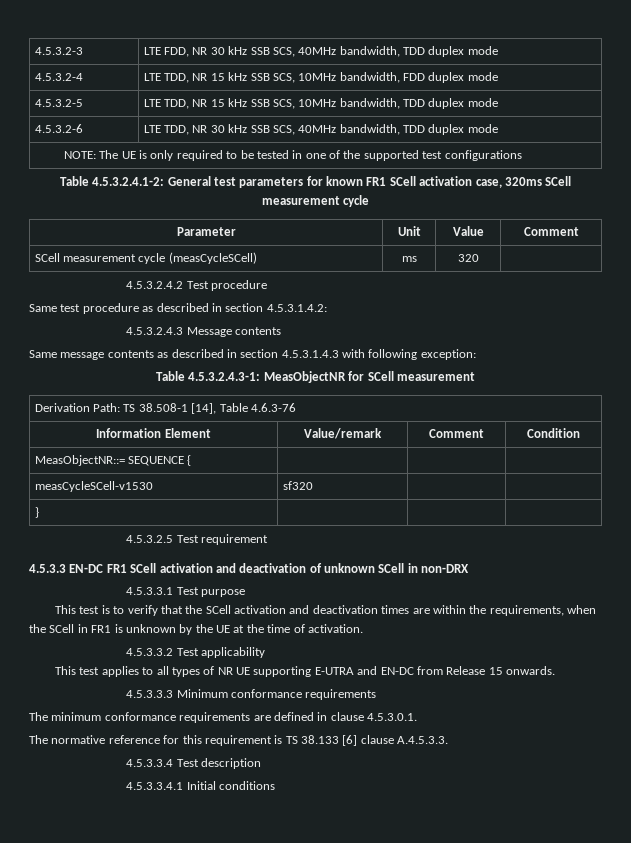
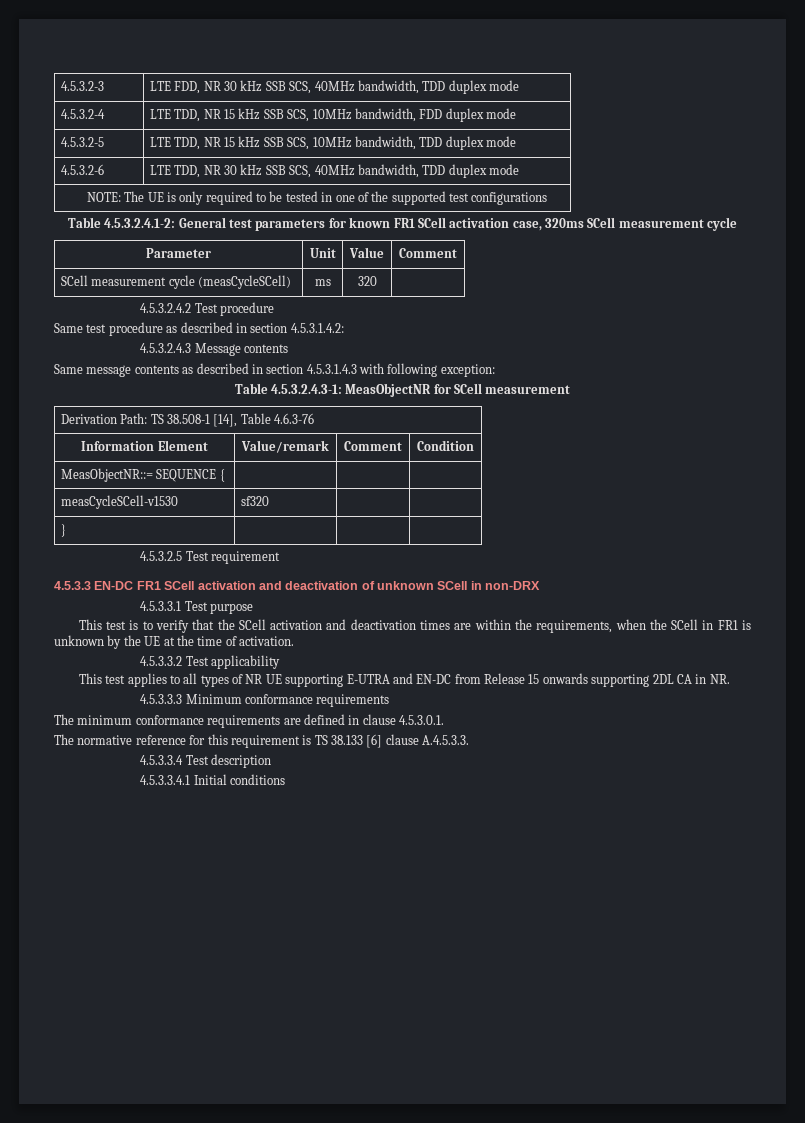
[506,666,556,675] onwards. -> [542,673,730,687] onwards supporting 2DL CA in NR.

